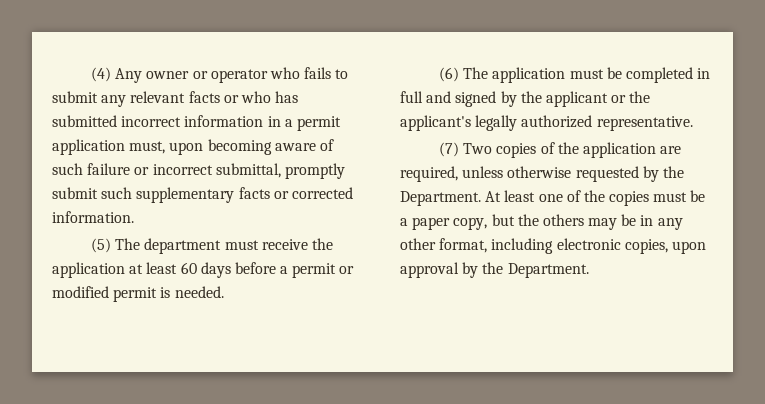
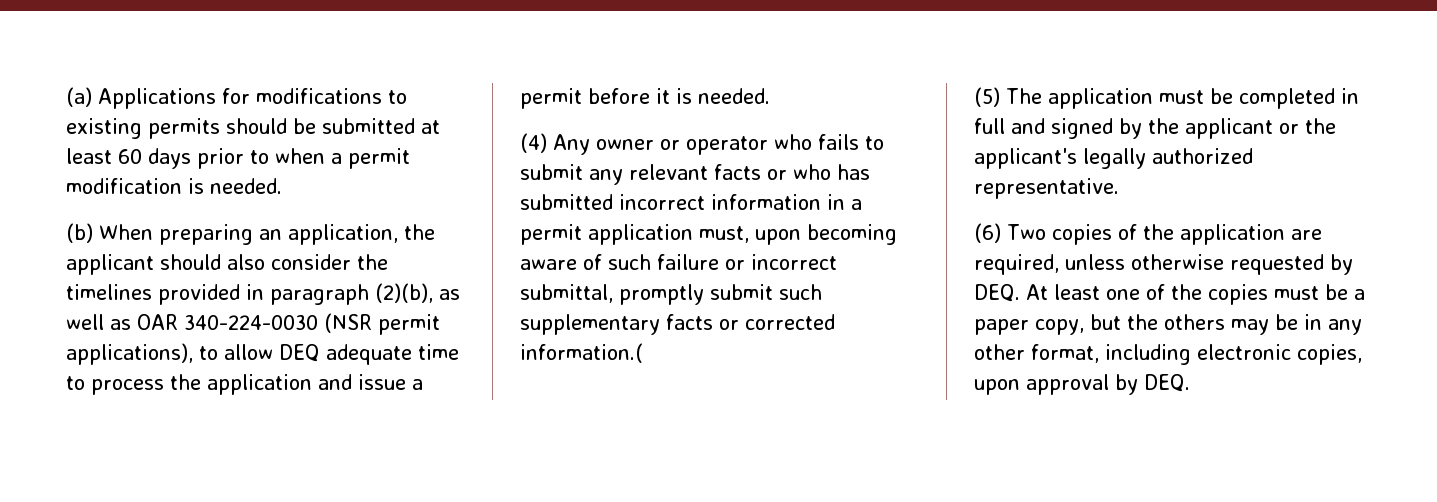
(90, 74) none -> [66,87,407,109] [66,118,440,139] [66,148,410,169] [66,178,282,194] [66,223,435,245] [66,254,388,275] [66,283,460,305] [66,313,440,335] [66,343,459,365] [66,374,423,395] [520,88,770,109] (a) Applications for modifications to existing permits should be submitted at least 60 days prior to when a permit modification is needed. // (b) When preparing an application, the applicant should also consider the timelines provided in paragraph (2)(b), as well as OAR 340-224-0030 (NSR permit applications), to allow DEQ adequate time to process the application and issue a permit before it is needed. //
[52,211,134,223] information. -> [520,343,643,363] information.(
[144,238,333,254] [52,262,355,278] [52,286,224,302] [438,67,489,82] department must receive the application at least 60 days before a permit or modified permit is needed. // (6) The -> (1042, 96) none
[438,142,459,157] (7) -> [974,223,1001,243] (6)
[662,166,684,178] [400,191,481,206] the Department. -> [974,284,1020,302] DEQ.
[482,262,589,278] the Department. -> [1144,374,1190,392] DEQ.

